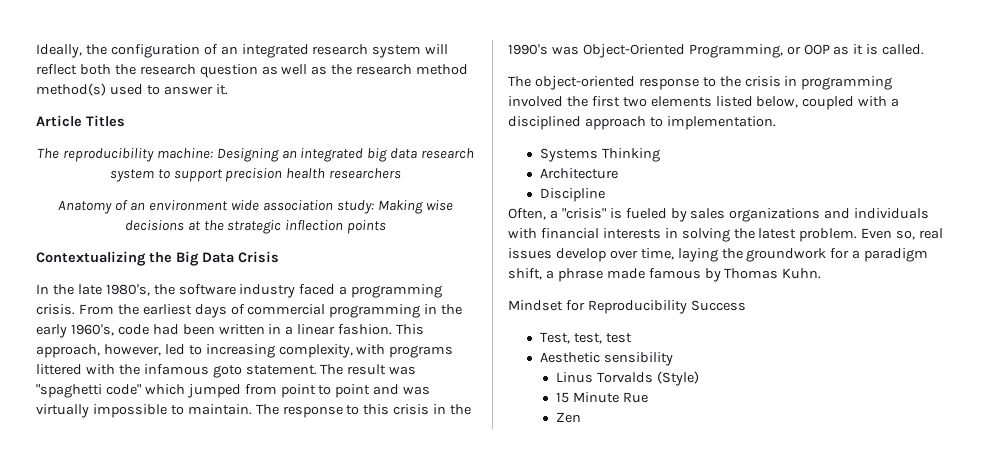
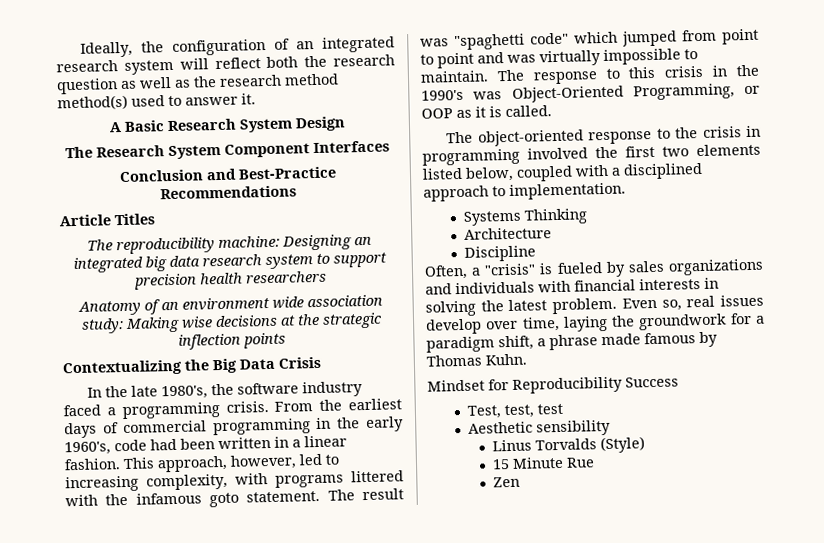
(228, 89) none -> [108,116,346,133] [65,140,390,160] [119,166,337,183] [160,185,297,200] // A Basic Research System Design // The Research System Component Interfaces // Conclusion and Best-Practice Recommendations

